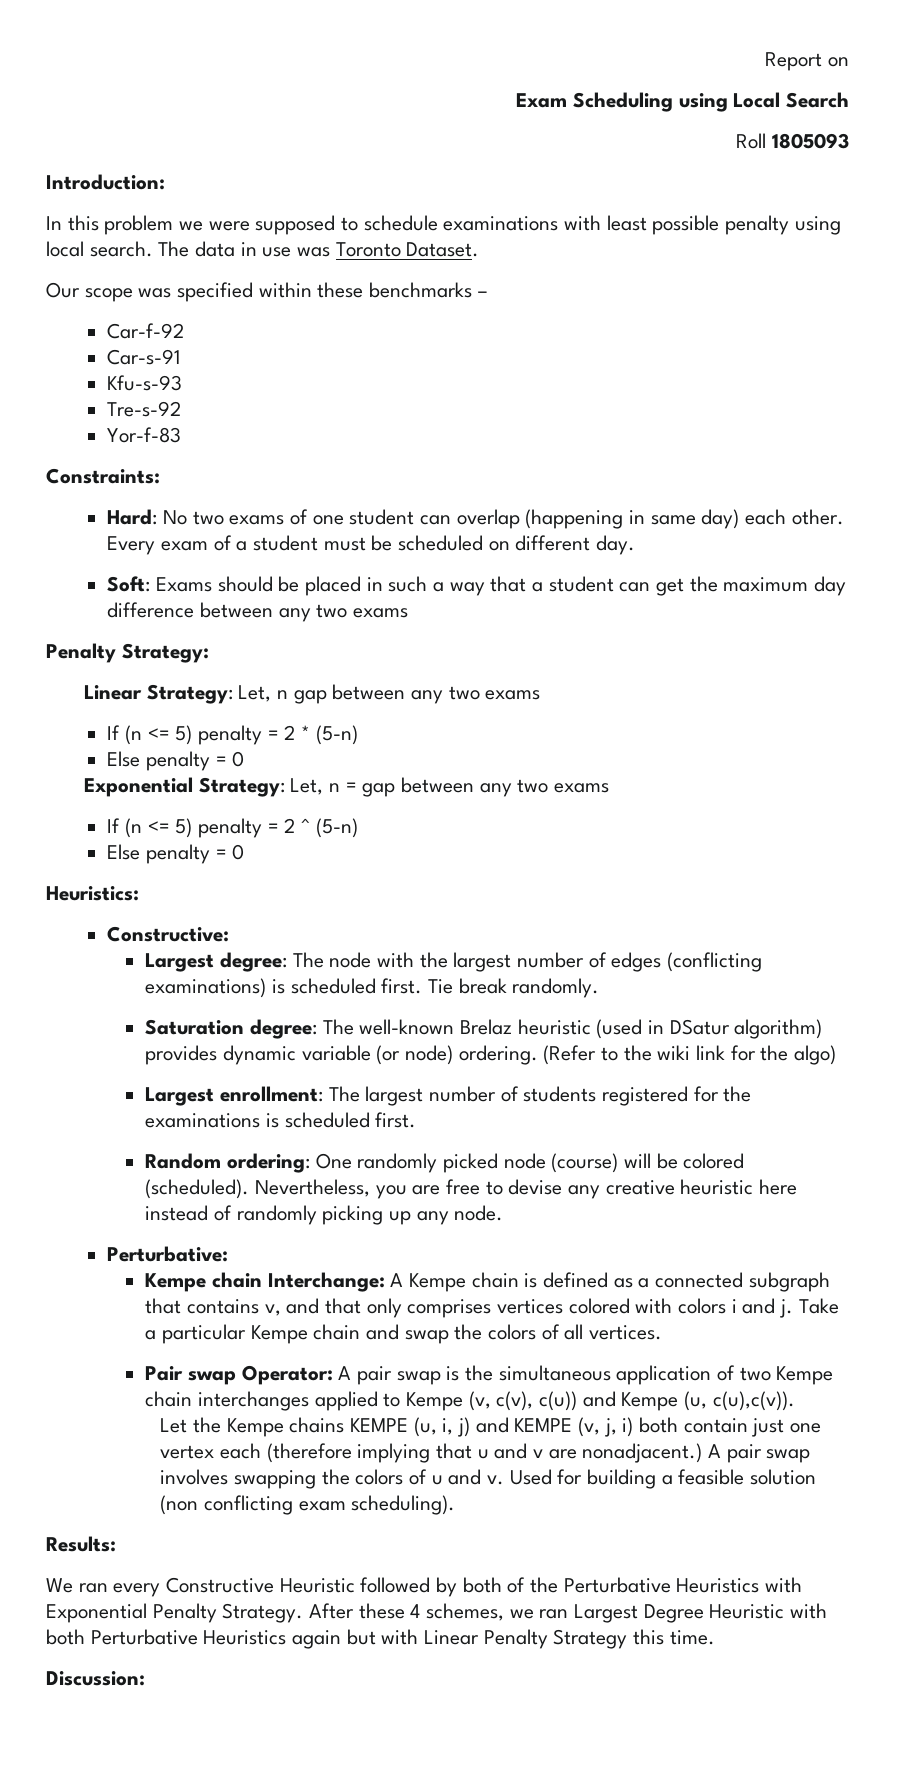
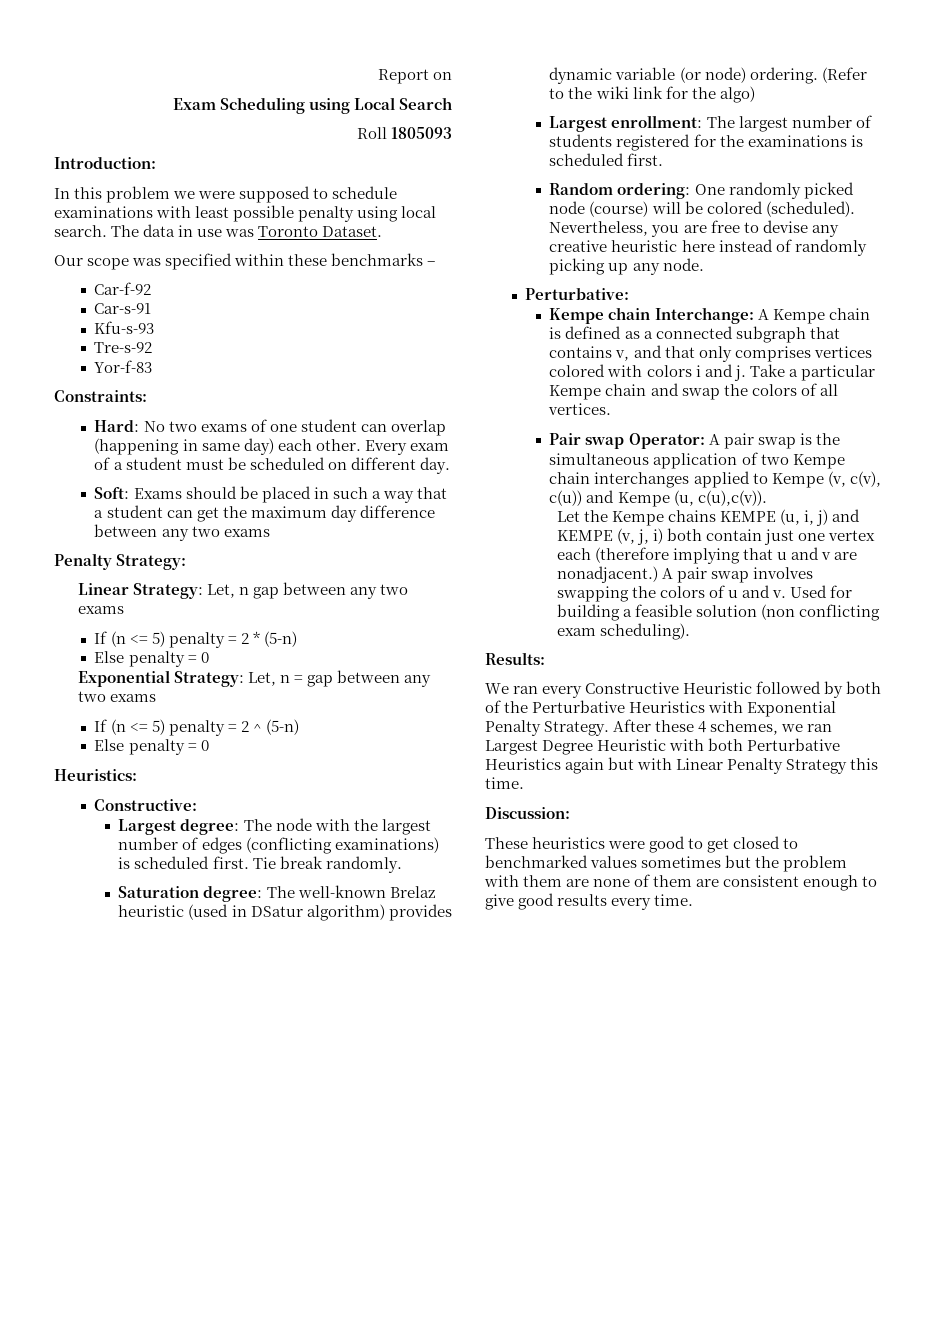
(145, 1678) none -> [485,836,799,853] [485,855,848,872] [484,874,878,891] [485,893,694,910] // These heuristics were good to get closed to benchmarked values sometimes but the problem with them are none of them are consistent enough to give good results every time.

